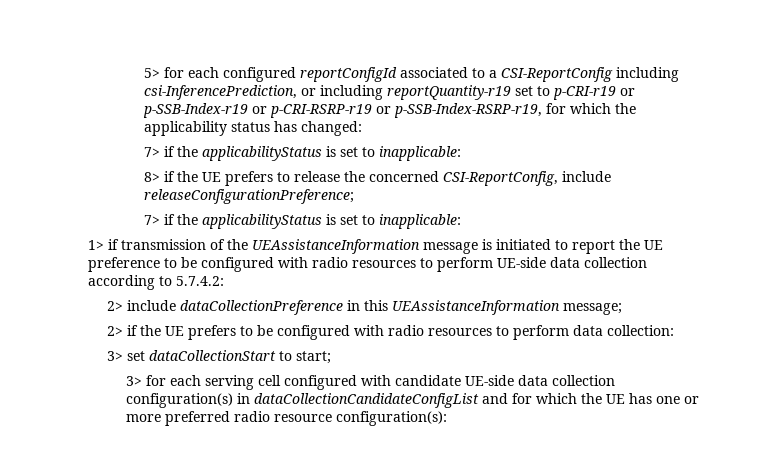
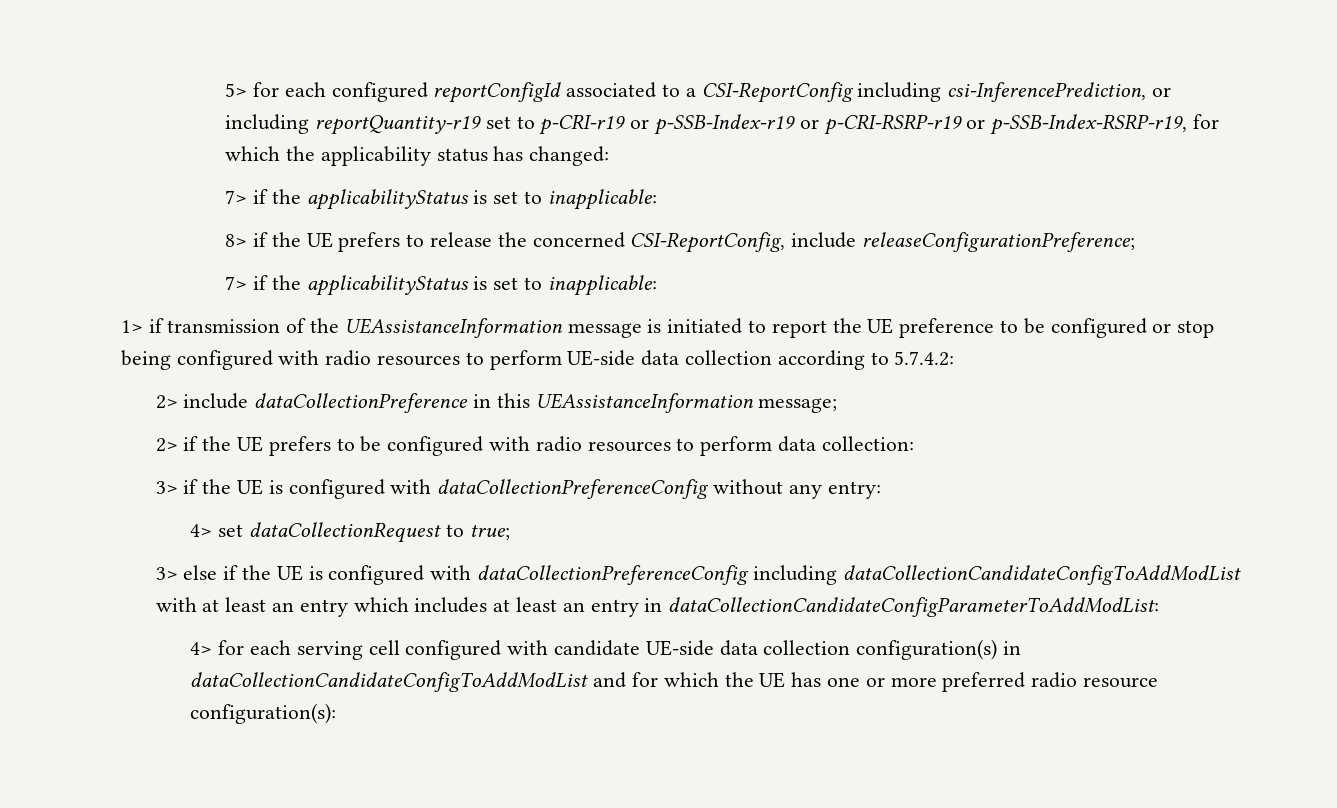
(274, 264) none -> [1152,320,1215,338] [120,350,273,370] or stop being configured
[126,350,331,364] [125,376,142,386] set dataCollectionStart to start; // 3> -> [183,479,881,499] [190,522,510,543] [155,565,1241,585] [155,597,1160,617] [190,642,213,655] if the UE is configured with dataCollectionPreferenceConfig without any entry: // 4> set dataCollectionRequest to true; // 3> else if the UE is configured with dataCollectionPreferenceConfig including dataCollectionCandidateConfigToAddModList with at least an entry which includes at least an entry in dataCollectionCandidateConfigParameterToAddModList: // 4>
[253,393,479,408] dataCollectionCandidateConfigList -> [190,672,589,692] dataCollectionCandidateConfigToAddModList

